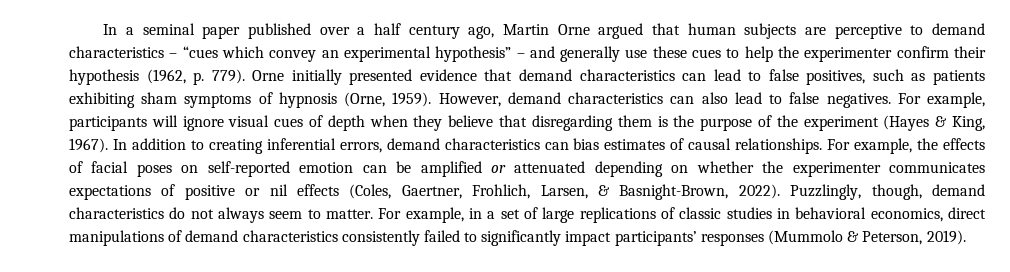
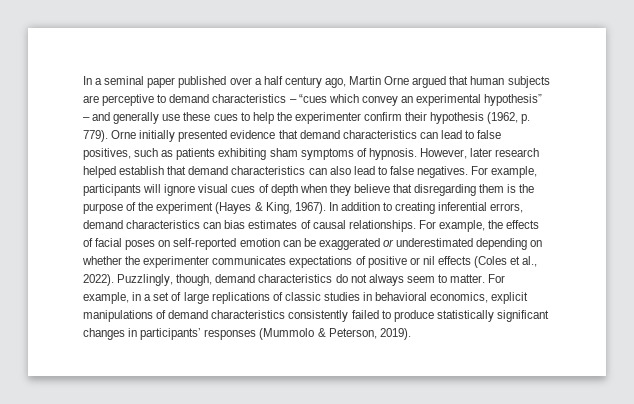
[278,92,501,108] hypnosis (Orne, 1959). However, -> [368,148,540,160] [83,166,187,178] hypnosis. However, later research helped establish that
[420,161,586,177] amplified or attenuated -> [318,238,474,250] exaggerated or underestimated
[349,184,729,200] (Coles, Gaertner, Frohlich, Larsen, & Basnight-Brown, -> [474,256,538,268] (Coles et al.,
[948,207,987,219] direct -> [491,292,529,304] explicit
[481,230,612,246] significantly impact -> [393,310,549,322] [83,328,138,340] produce statistically significant changes in

